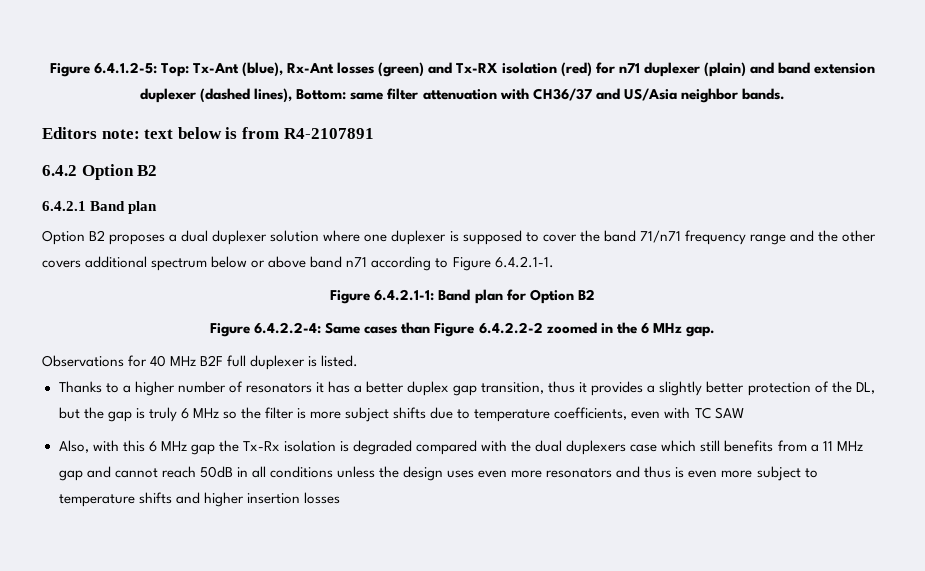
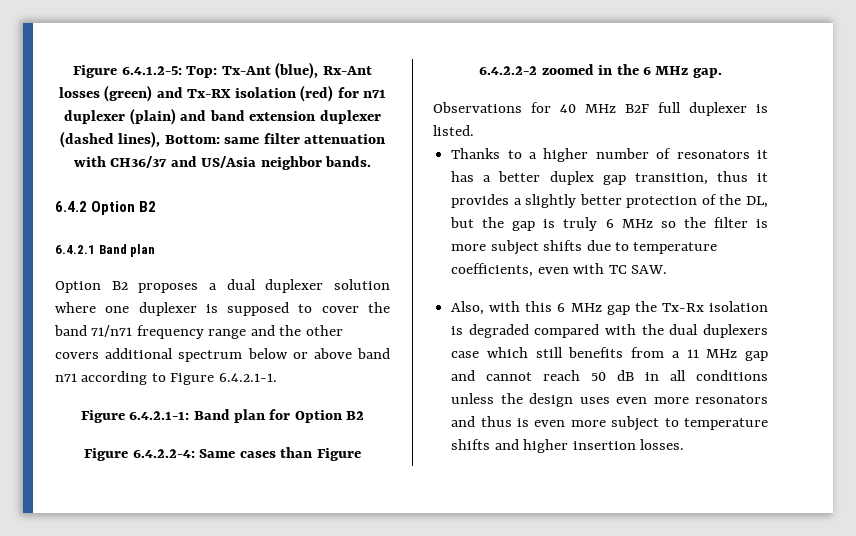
[42,127,374,139] // Editors note: text below is from R4-2107891 -> (372, 161) none
[714,407,744,419] SAW -> [630,265,667,274] SAW.
[199,466,233,478] 50dB -> [591,370,635,381] 50 dB
[303,492,340,504] losses -> [639,439,684,450] losses.

